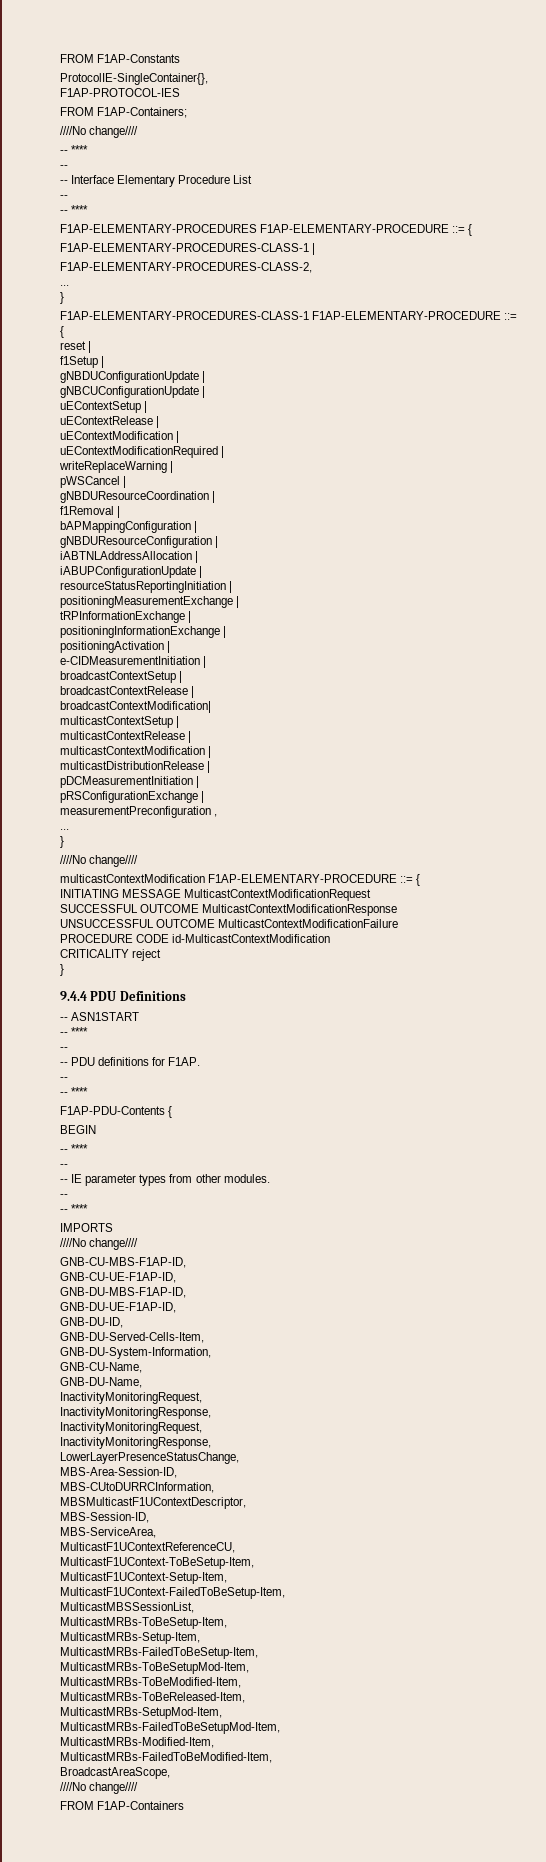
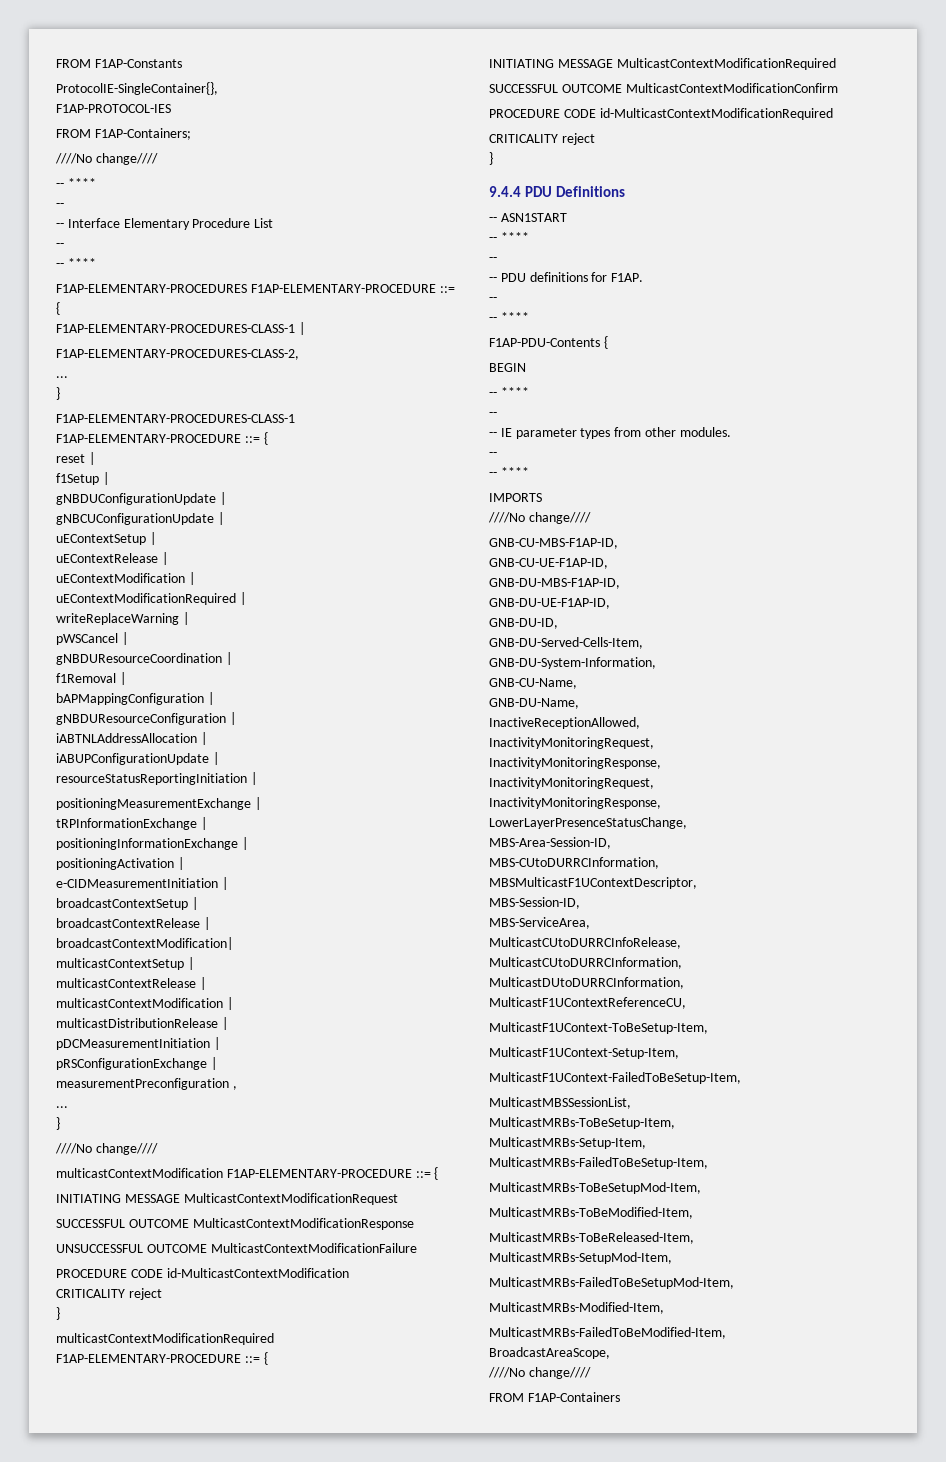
(64, 970) none -> [56,1333,274,1345] [56,1352,268,1365] [489,58,836,70] [489,83,838,93] [489,108,833,120] [489,133,595,145] [489,152,493,165] // multicastContextModificationRequired F1AP-ELEMENTARY-PROCEDURE ::= { // INITIATING MESSAGE MulticastContextModificationRequired // SUCCESSFUL OUTCOME MulticastContextModificationConfirm // PROCEDURE CODE id-MulticastContextModificationRequired // CRITICALITY reject // }
(142, 1382) none -> [489,717,640,729] // InactiveReceptionAllowed,
(156, 1532) none -> [489,937,681,949] [489,957,682,969] [489,977,684,989] // MulticastCUtoDURRCInfoRelease, // MulticastCUtoDURRCInformation, // MulticastDUtoDURRCInformation,

